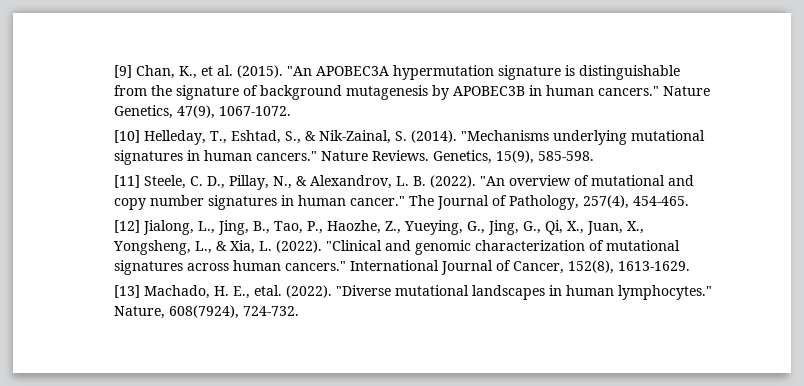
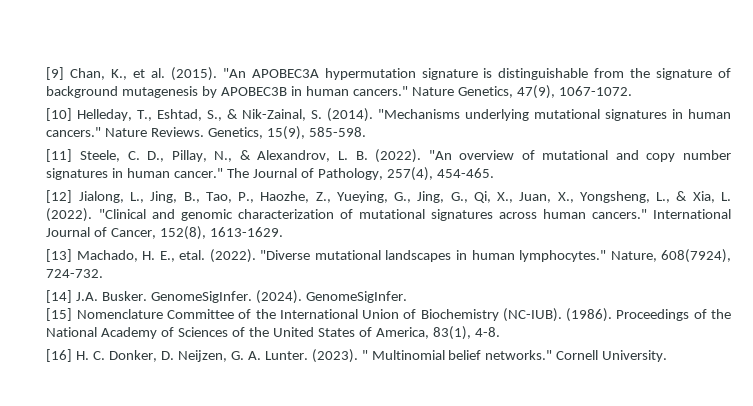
(300, 311) none -> [46,290,408,304] [46,308,731,322] [46,326,500,340] [46,349,668,363] // [14] J.A. Busker. GenomeSigInfer. (2024). GenomeSigInfer. // [15] Nomenclature Committee of the International Union of Biochemistry (NC-IUB). (1986). Proceedings of the National Academy of Sciences of the United States of America, 83(1), 4-8. // [16] H. C. Donker, D. Neijzen, G. A. Lunter. (2023). " Multinomial belief networks." Cornell University.

